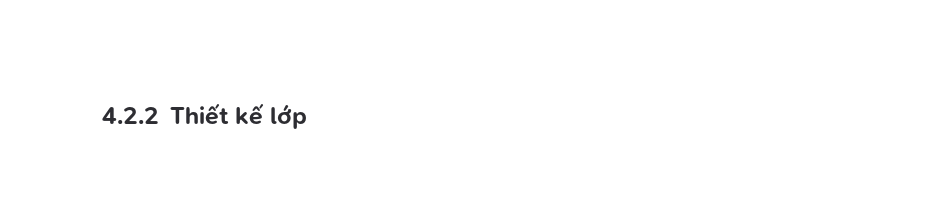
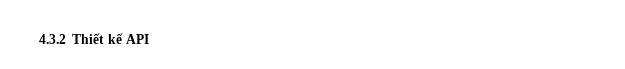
[102,107,159,124] 4.2.2 -> [39,34,66,44] 4.3.2
[269,104,307,129] lớp -> [125,34,149,44] API

